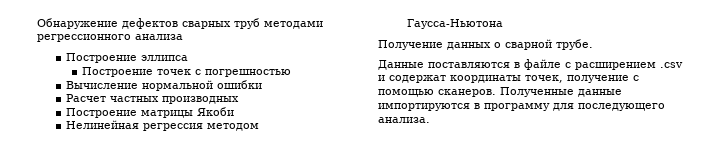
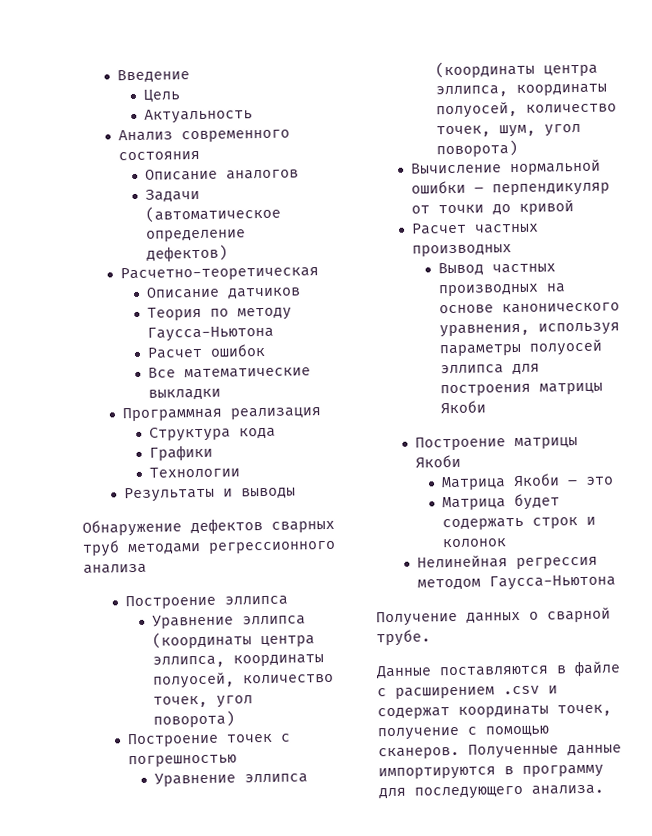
(37, 23) none -> [117,69,191,83] [143,89,182,102] [144,108,254,124] [118,129,291,143] [118,150,201,161] [145,168,300,181] [145,188,201,202] [145,204,282,223] [146,229,247,242] [146,244,229,262] [120,265,320,282] [146,286,302,299] [147,306,293,321] [147,325,275,342] [147,343,267,359] [148,367,312,379] [148,388,222,400] [122,406,323,422] [149,426,277,442] [149,444,214,461] [149,466,241,479] [124,486,297,503] Введение // Цель // Актуальность // Анализ современного состояния // Описание аналогов // Задачи (автоматическое определение дефектов) // Расчетно-теоретическая // Описание датчиков // Теория по методу Гаусса-Ньютона // Расчет ошибок // Все математические выкладки // Программная реализация // Структура кода // Графики // Технологии // Результаты и выводы //
[82,67,292,77] [65,80,262,91] [65,94,239,104] [65,107,234,118] Построение точек с погрешностью // Вычисление нормальной ошибки // Расчет частных производных // Построение матрицы Якоби -> [152,614,307,629] [152,631,316,649] [152,654,325,668] [152,672,335,689] [153,695,254,708] [153,710,236,728] [127,732,292,748] [128,754,238,768] [154,772,309,787] [435,60,599,79] [435,83,608,98] [436,101,618,119] [436,123,582,138] [436,139,519,158] [411,159,602,176] [411,180,611,197] [411,200,575,215] [411,222,540,235] [412,244,513,257] [438,262,557,276] [438,283,567,297] [439,302,621,314] [439,322,621,338] [439,339,604,357] [440,363,541,375] [440,382,604,397] [440,400,487,414] [415,436,579,451] [415,454,462,468] [441,473,615,491] [442,493,561,511] [442,516,597,531] [442,538,508,549] Уравнение эллипса (координаты центра эллипса, координаты полуосей, количество точек, угол поворота) // Построение точек с погрешностью // Уравнение эллипса (координаты центра эллипса, координаты полуосей, количество точек, шум, угол поворота) // Вычисление нормальной ошибки – перпендикуляр от точки до кривой // Расчет частных производных // Вывод частных производных на основе канонического уравнения, используя параметры полуосей эллипса для построения матрицы Якоби // Построение матрицы Якоби // Матрица Якоби – это // Матрица будет содержать строк и колонок

